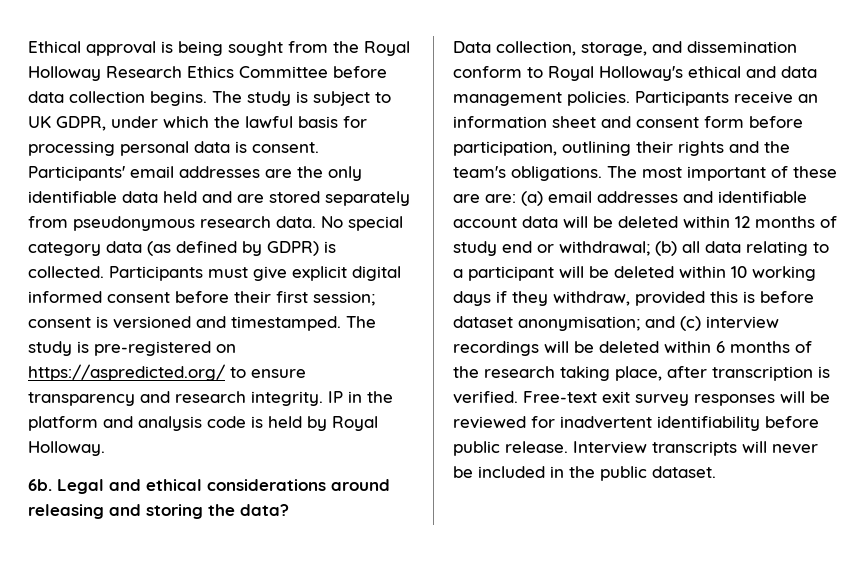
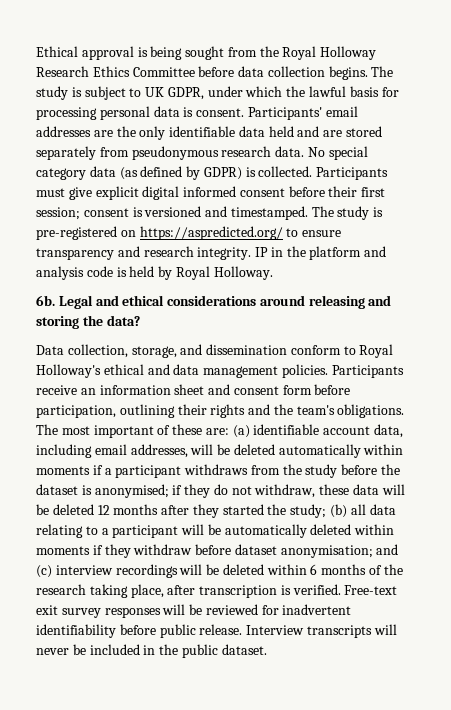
[453,194,480,203] are -> (203, 429) none
[548,191,807,203] [453,217,517,228] email addresses and identifiable account -> [253,424,404,438] [36,444,404,458] [36,464,401,478] [36,484,350,498] identifiable account data, including email addresses, will be deleted automatically within moments if a participant withdraws from the study before the dataset is anonymised; if they do not withdraw, these
[683,216,730,228] within -> (94, 509) none
[820,216,837,228] [453,241,650,256] of study end or withdrawal; -> [161,504,327,518] after they started the study;
[614,266,816,281] [453,291,755,306] deleted within 10 working days if they withdraw, provided this is -> [224,524,395,538] [36,544,193,558] automatically deleted within moments if they withdraw

